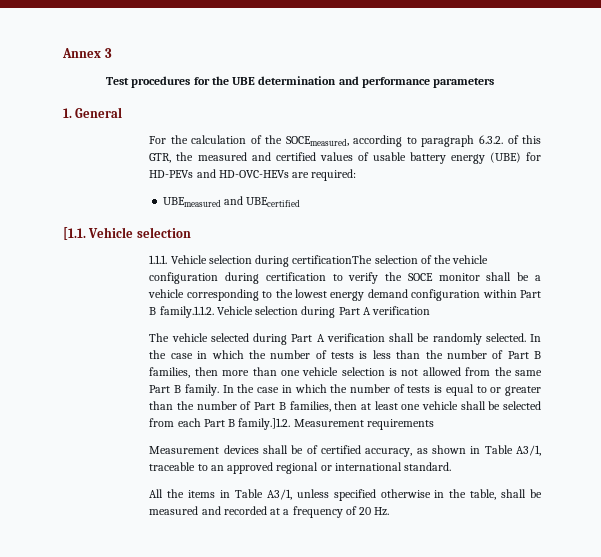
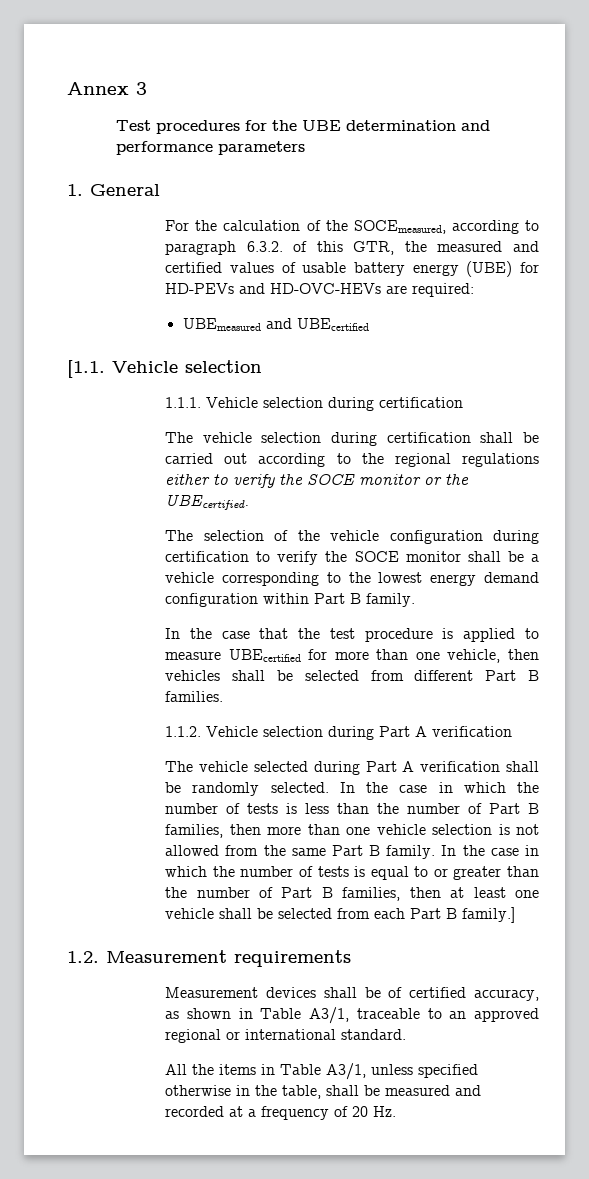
[292,255,373,264] certificationThe -> [379,397,464,408] [165,432,539,446] [165,453,539,467] [165,474,470,488] [165,494,250,510] [165,530,194,541] certification // The vehicle selection during certification shall be carried out according to the regional regulations either to verify the SOCE monitor or the UBEcertified. // The
[159,306,214,318] family.1.1.2. -> [366,593,416,607] [165,628,539,642] [165,649,539,663] [165,670,539,681] [165,691,224,702] [165,726,202,737] family. // In the case that the test procedure is applied to measure UBEcertified for more than one vehicle, then vehicles shall be selected from different Part B families. // 1.1.2.
[238,418,291,430] family.]1.2. -> [462,907,516,923] [67,951,99,963] family.] // 1.2.

